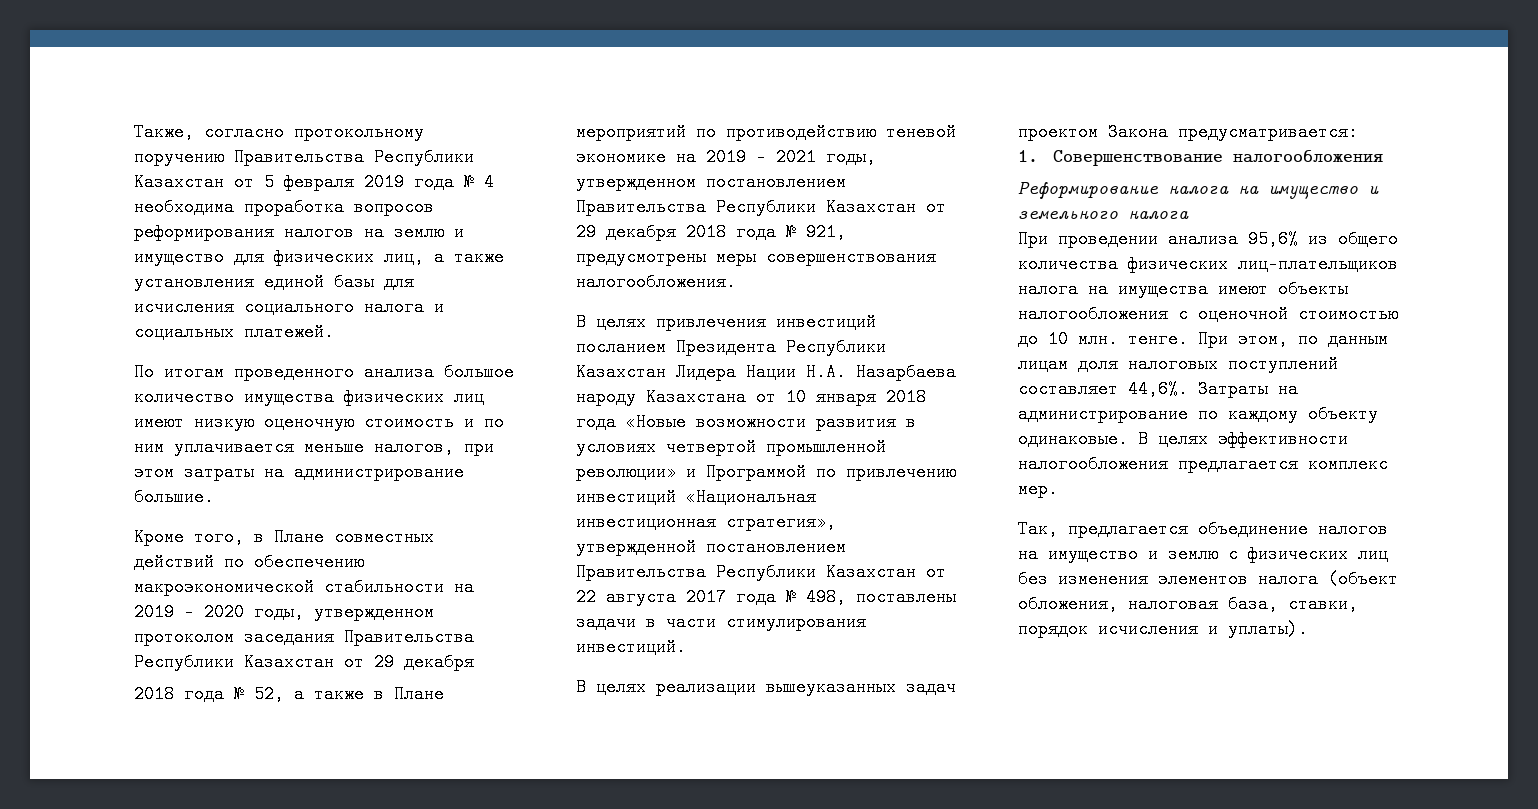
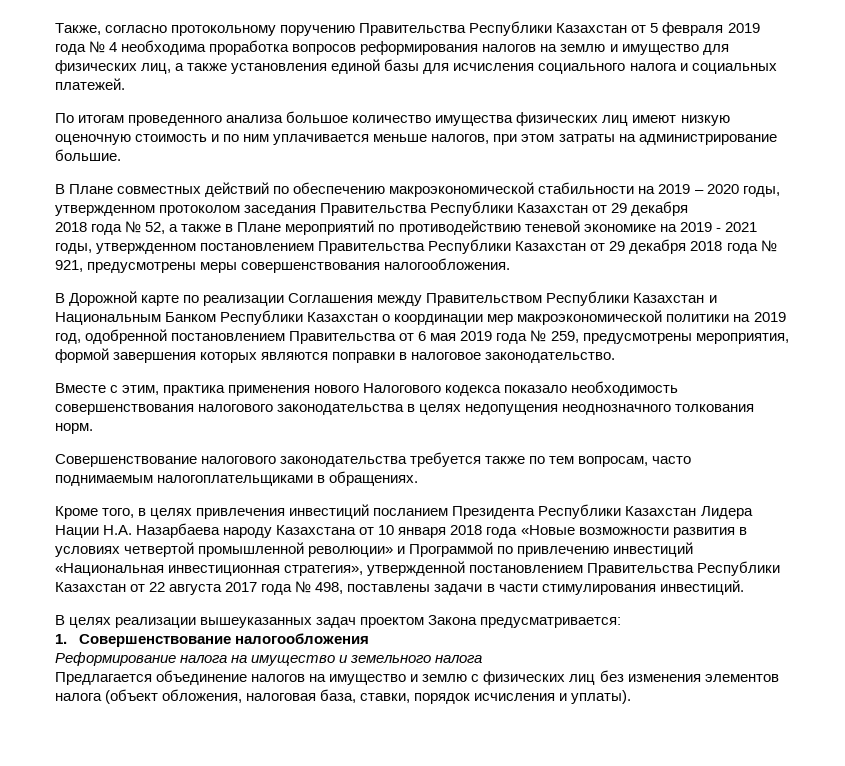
[134,528,264,546] Кроме того, в -> [55,184,65,194] В
(586, 321) none -> [69,291,717,306] [55,310,786,325] [55,329,789,344] [55,348,616,363] [55,381,679,396] [55,404,755,415] [55,423,93,434] [55,452,692,467] [55,471,419,486] [55,506,147,519] Дорожной карте по реализации Соглашения между Правительством Республики Казахстан и Национальным Банком Республики Казахстан о координации мер макроэкономической политики на 2019 год, одобренной постановлением Правительства от 6 мая 2019 года № 259, предусмотрены мероприятия, формой завершения которых являются поправки в налоговое законодательство. // Вместе с этим, практика применения нового Налогового кодекса показало необходимость совершенствования налогового законодательства в целях недопущения неоднозначного толкования норм. // Совершенствование налогового законодательства требуется также по тем вопросам, часто поднимаемым налогоплательщиками в обращениях. // Кроме того, в
[1018,230,1398,248] [1018,255,1398,273] [1018,282,1348,298] [1018,307,1398,323] [1018,330,1388,348] [1018,357,1338,373] [1018,380,1298,398] [1018,407,1378,423] [1018,430,1348,448] [1018,457,1388,473] [1018,480,1058,498] [1018,520,1188,538] При проведении анализа 95,6% из общего количества физических лиц-плательщиков налога на имущества имеют объекты налогообложения с оценочной стоимостью до 10 млн. тенге. При этом, по данным лицам доля налоговых поступлений составляет 44,6%. Затраты на администрирование по каждому объекту одинаковые. В целях эффективности налогообложения предлагается комплекс мер. // Так, предлагается -> [55,672,152,685] Предлагается

